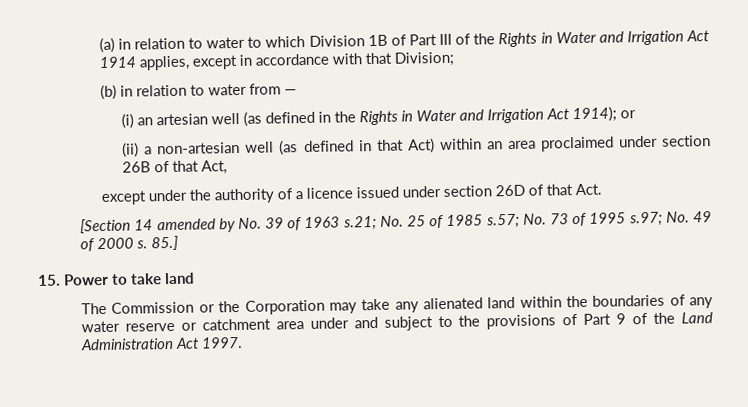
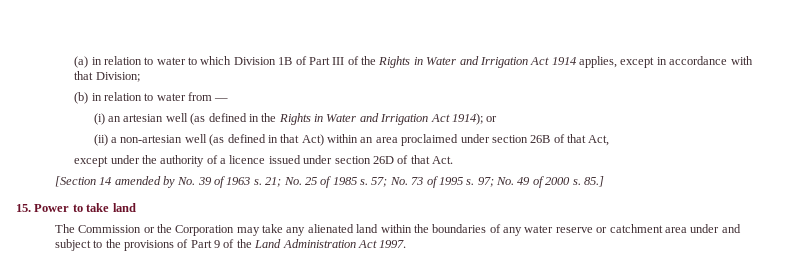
[343,215,377,231] s.21; -> [253,177,282,187] s. 21;
[486,213,520,229] s.57; -> [360,177,388,187] s. 57;
[629,211,663,227] s.97; -> [466,177,494,187] s. 97;

